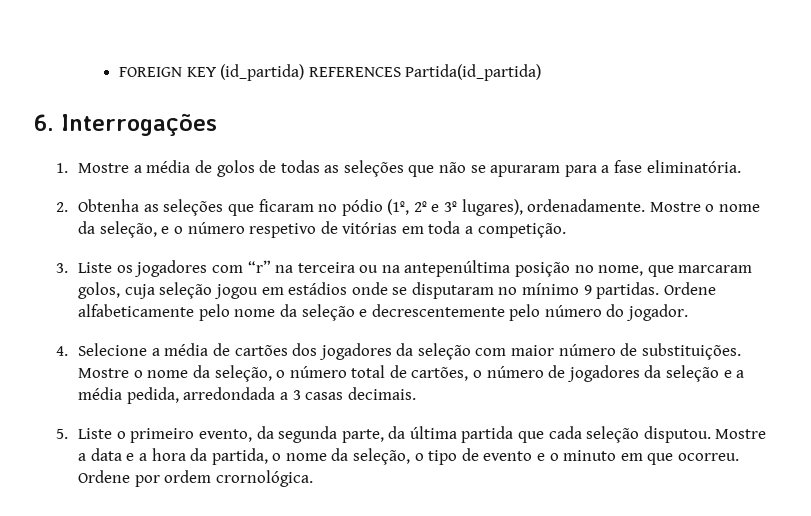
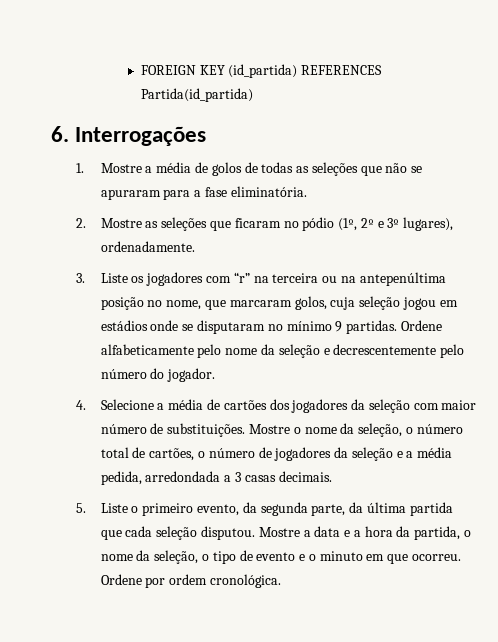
[78,199,140,212] Obtenha -> [100,218,142,228] Mostre
[649,202,761,212] [78,221,566,238] Mostre o nome da seleção, e o número respetivo de vitórias em toda a competição. -> (195, 246) none
[215,470,313,487] crornológica. -> [209,574,281,588] cronológica.

